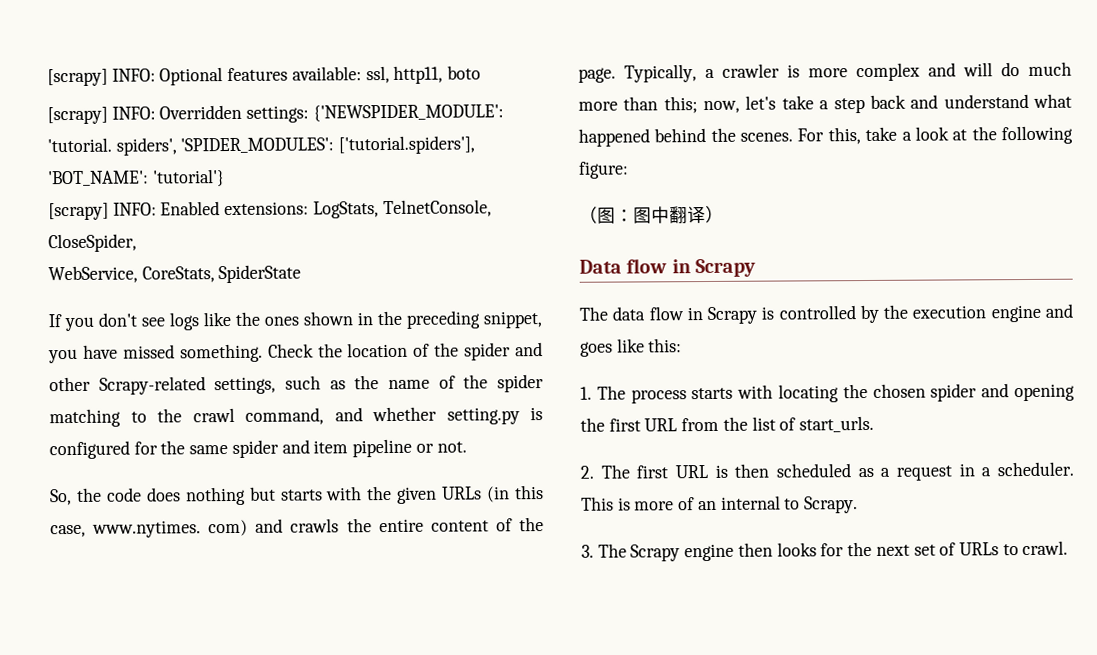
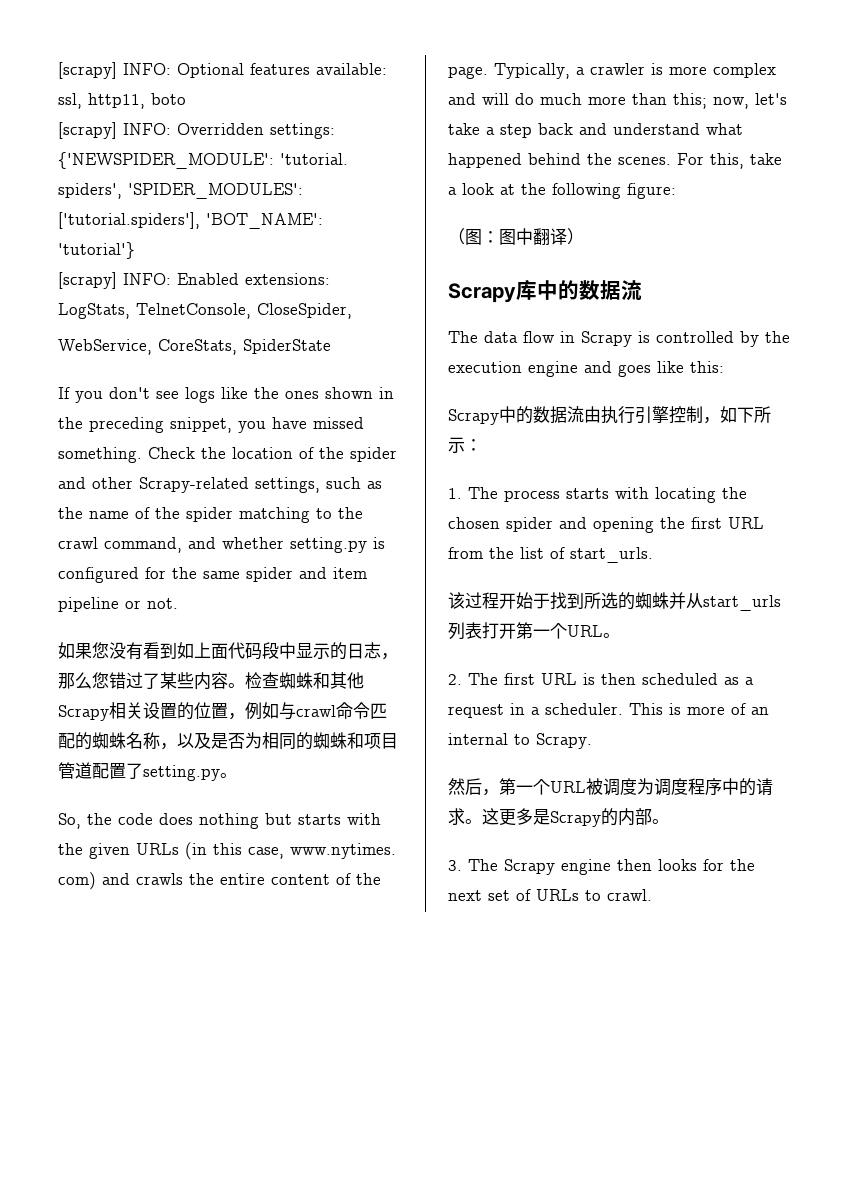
(467, 447) none -> [58,642,398,660] [58,672,364,690] [58,702,387,721] [58,732,398,750] [58,762,237,781] // 如果您没有看到如上面代码段中显示的日志，那么您错过了某些内容。检查蜘蛛和其他Scrapy相关设置的位置，例如与crawl命令匹配的蜘蛛名称，以及是否为相同的蜘蛛和项目管道配置了setting.py。
[579,258,756,278] Data flow in Scrapy -> [448,280,642,303] Scrapy库中的数据流
(683, 345) none -> [448,406,771,425] [448,437,482,453] // Scrapy中的数据流由执行引擎控制，如下所示：
(875, 424) none -> [448,592,781,611] [448,622,620,640] // 该过程开始于找到所选的蜘蛛并从start_urls列表打开第一个URL。
(859, 505) none -> [448,778,773,796] [448,808,669,827] // 然后，第一个URL被调度为调度程序中的请求。这更多是Scrapy的内部。

